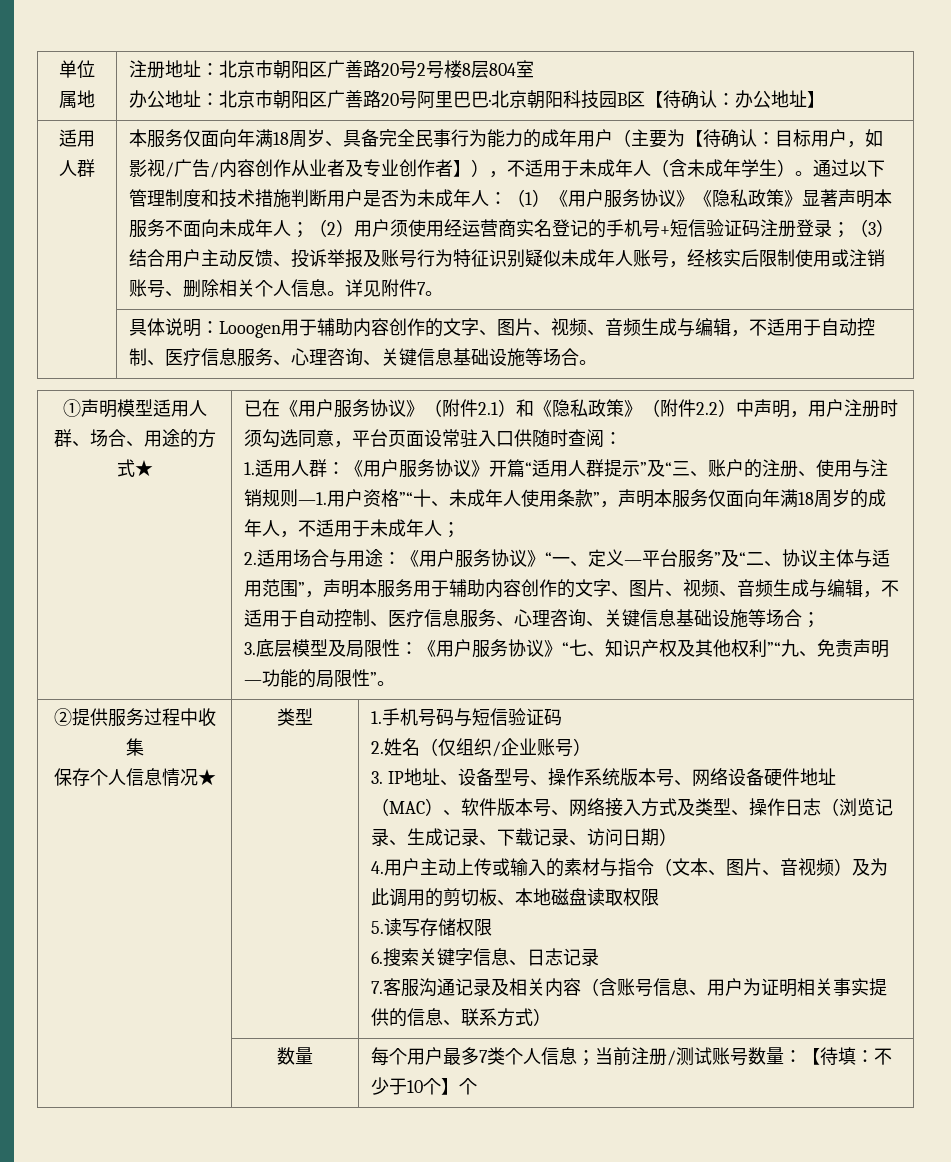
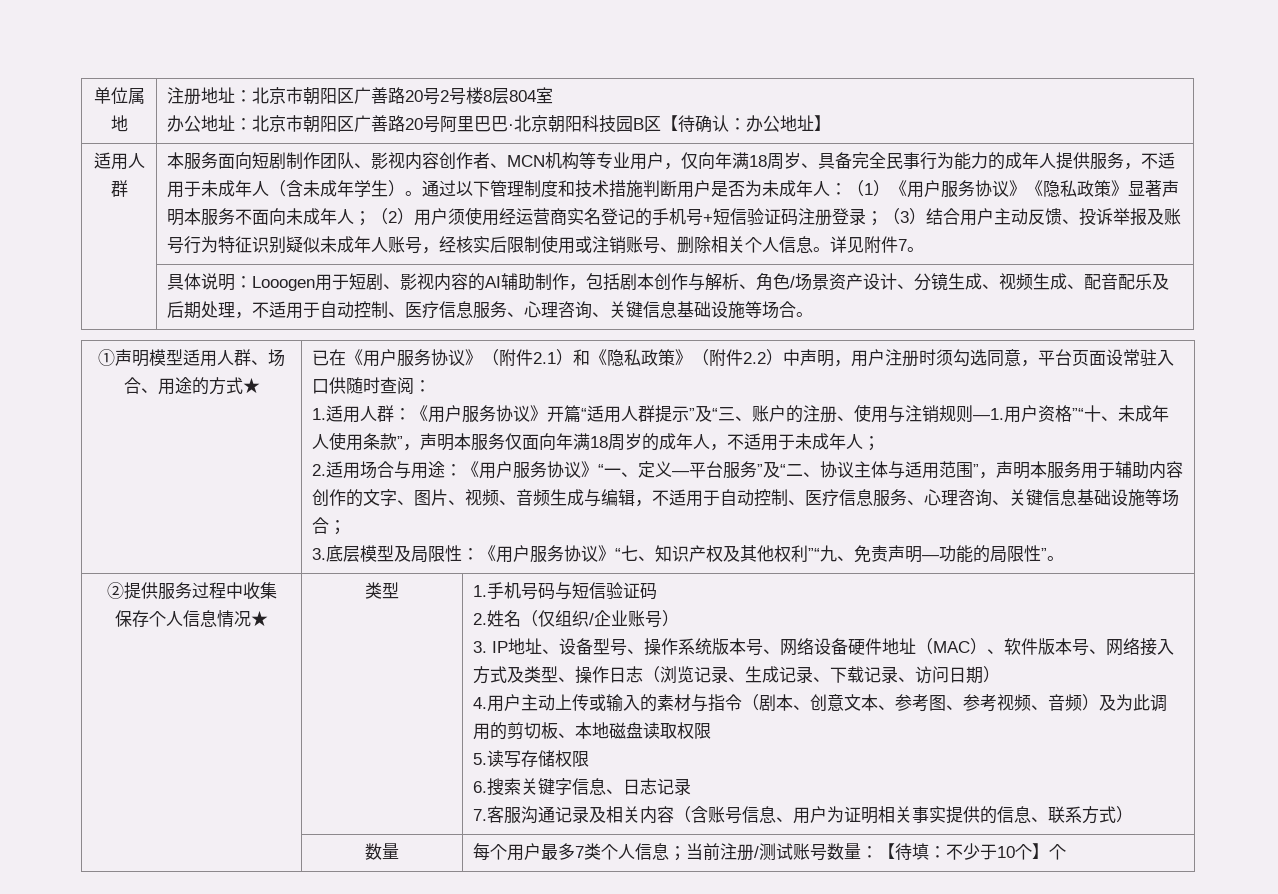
[183,129,220,147] 仅面 -> [218,152,699,170] 面向短剧制作团队、影视内容创作者、MCN机构等专业用户，仅
[577,129,884,148] [129,159,490,178] 用户（主要为【待确认：目标用户，如影视/广告/内容创作从业者及专业创作者】） -> [1039,152,1125,170] 人提供服务
[317,318,732,337] 辅助内容创作的文字、图片、视频、音频生成与编辑 -> [349,273,1170,291] [167,301,236,319] 短剧、影视内容的AI辅助制作，包括剧本创作与解析、角色/场景资产设计、分镜生成、视频生成、配音配乐及后期处理
[672,858,817,876] 文本、图片、音视 -> [759,694,1066,712] 剧本、创意文本、参考图、参考视频、音

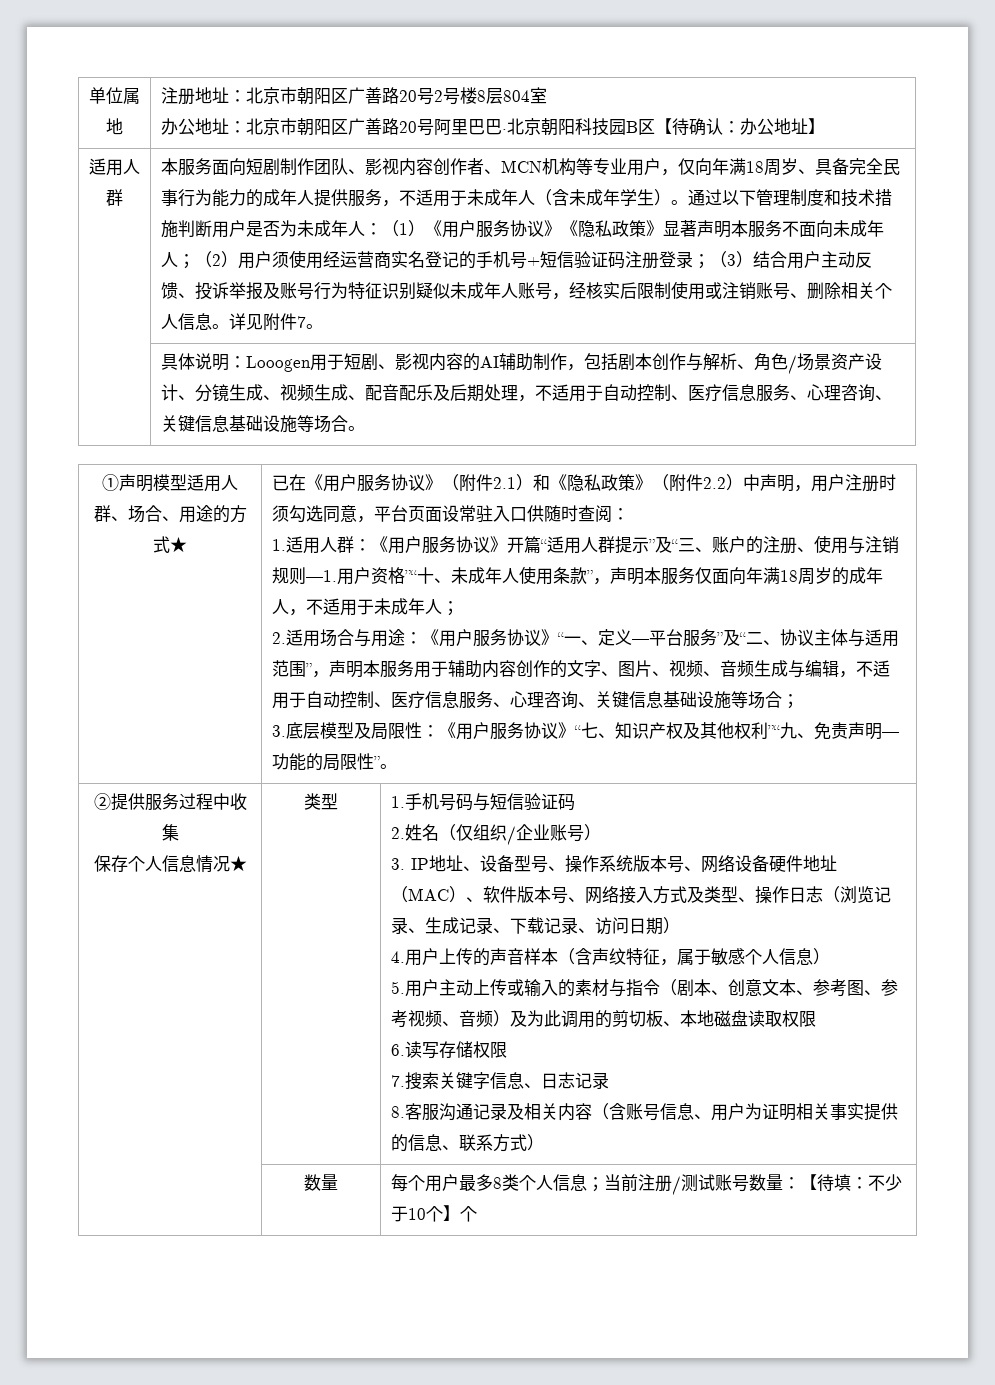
(522, 702) none -> [438,948,830,966] [390,979,439,997] 上传的声音样本（含声纹特征，属于敏感个人信息） // 5.用户
[473,753,488,765] 5. -> [390,1044,405,1056] 6.
[473,781,488,793] 6. -> [390,1075,405,1087] 7.
[473,809,488,821] 7. -> [390,1106,405,1118] 8.
[575,846,585,858] 7 -> [492,1177,502,1189] 8

